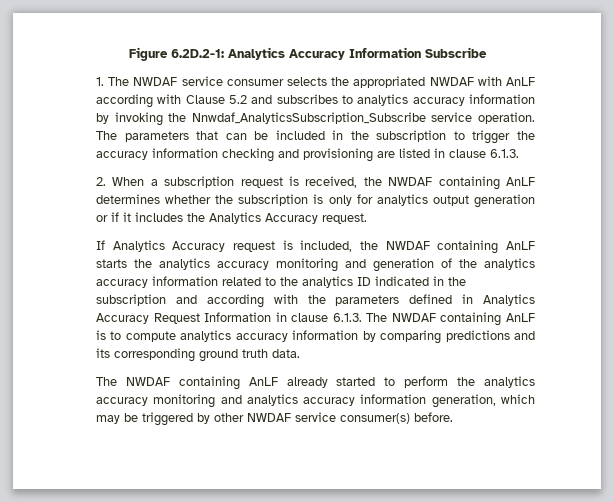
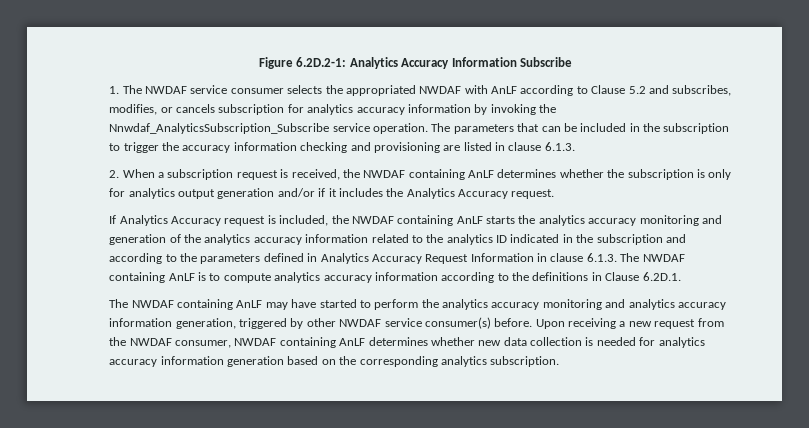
[157,94,182,104] with -> [576,86,588,94] to
[276,94,354,104] subscribes to -> [672,85,732,96] [109,104,304,115] subscribes, modifies, or cancels subscription for
[96,215,109,222] or -> [277,188,315,197] and/or
[273,294,298,304] with -> [165,254,177,262] to
[362,330,536,344] [96,348,301,362] [96,376,328,390] by comparing predictions and its corresponding ground truth data. // The NWDAF containing AnLF already -> [441,272,681,283] [109,299,317,310] according to the definitions in Clause 6.2D.1. // The NWDAF containing AnLF may have
[501,394,536,404] [96,413,139,424] which may be -> (236, 323) none
(454, 417) none -> [535,318,724,329] [109,337,705,348] [109,356,560,367] Upon receiving a new request from the NWDAF consumer, NWDAF containing AnLF determines whether new data collection is needed for analytics accuracy information generation based on the corresponding analytics subscription.

